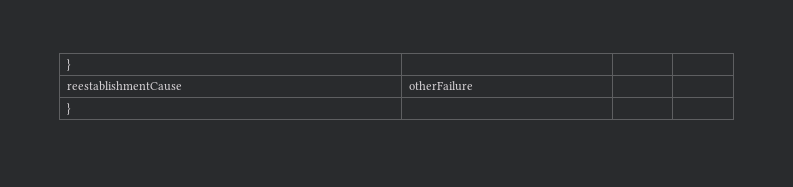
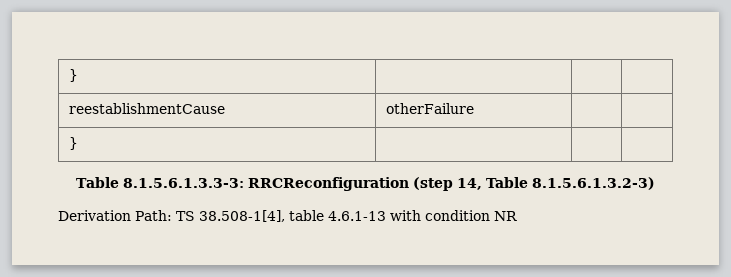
(72, 109) none -> [75,177,656,191] [58,210,517,222] // Table 8.1.5.6.1.3.3-3: RRCReconfiguration (step 14, Table 8.1.5.6.1.3.2-3) // Derivation Path: TS 38.508-1[4], table 4.6.1-13 with condition NR

